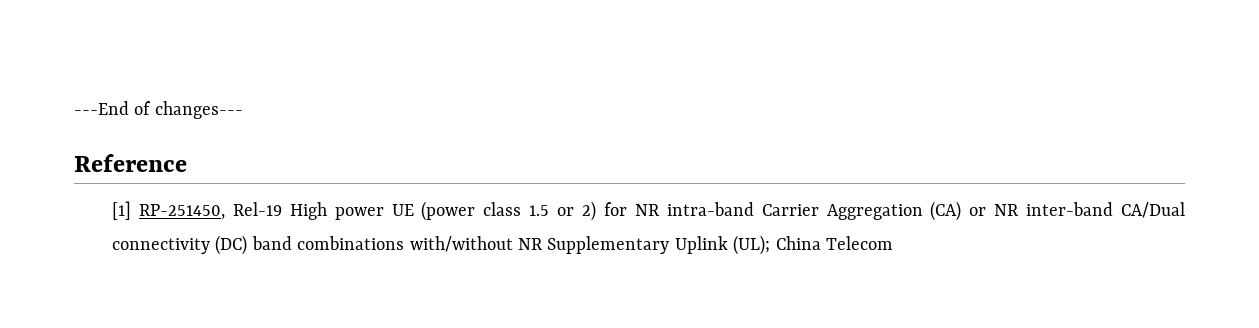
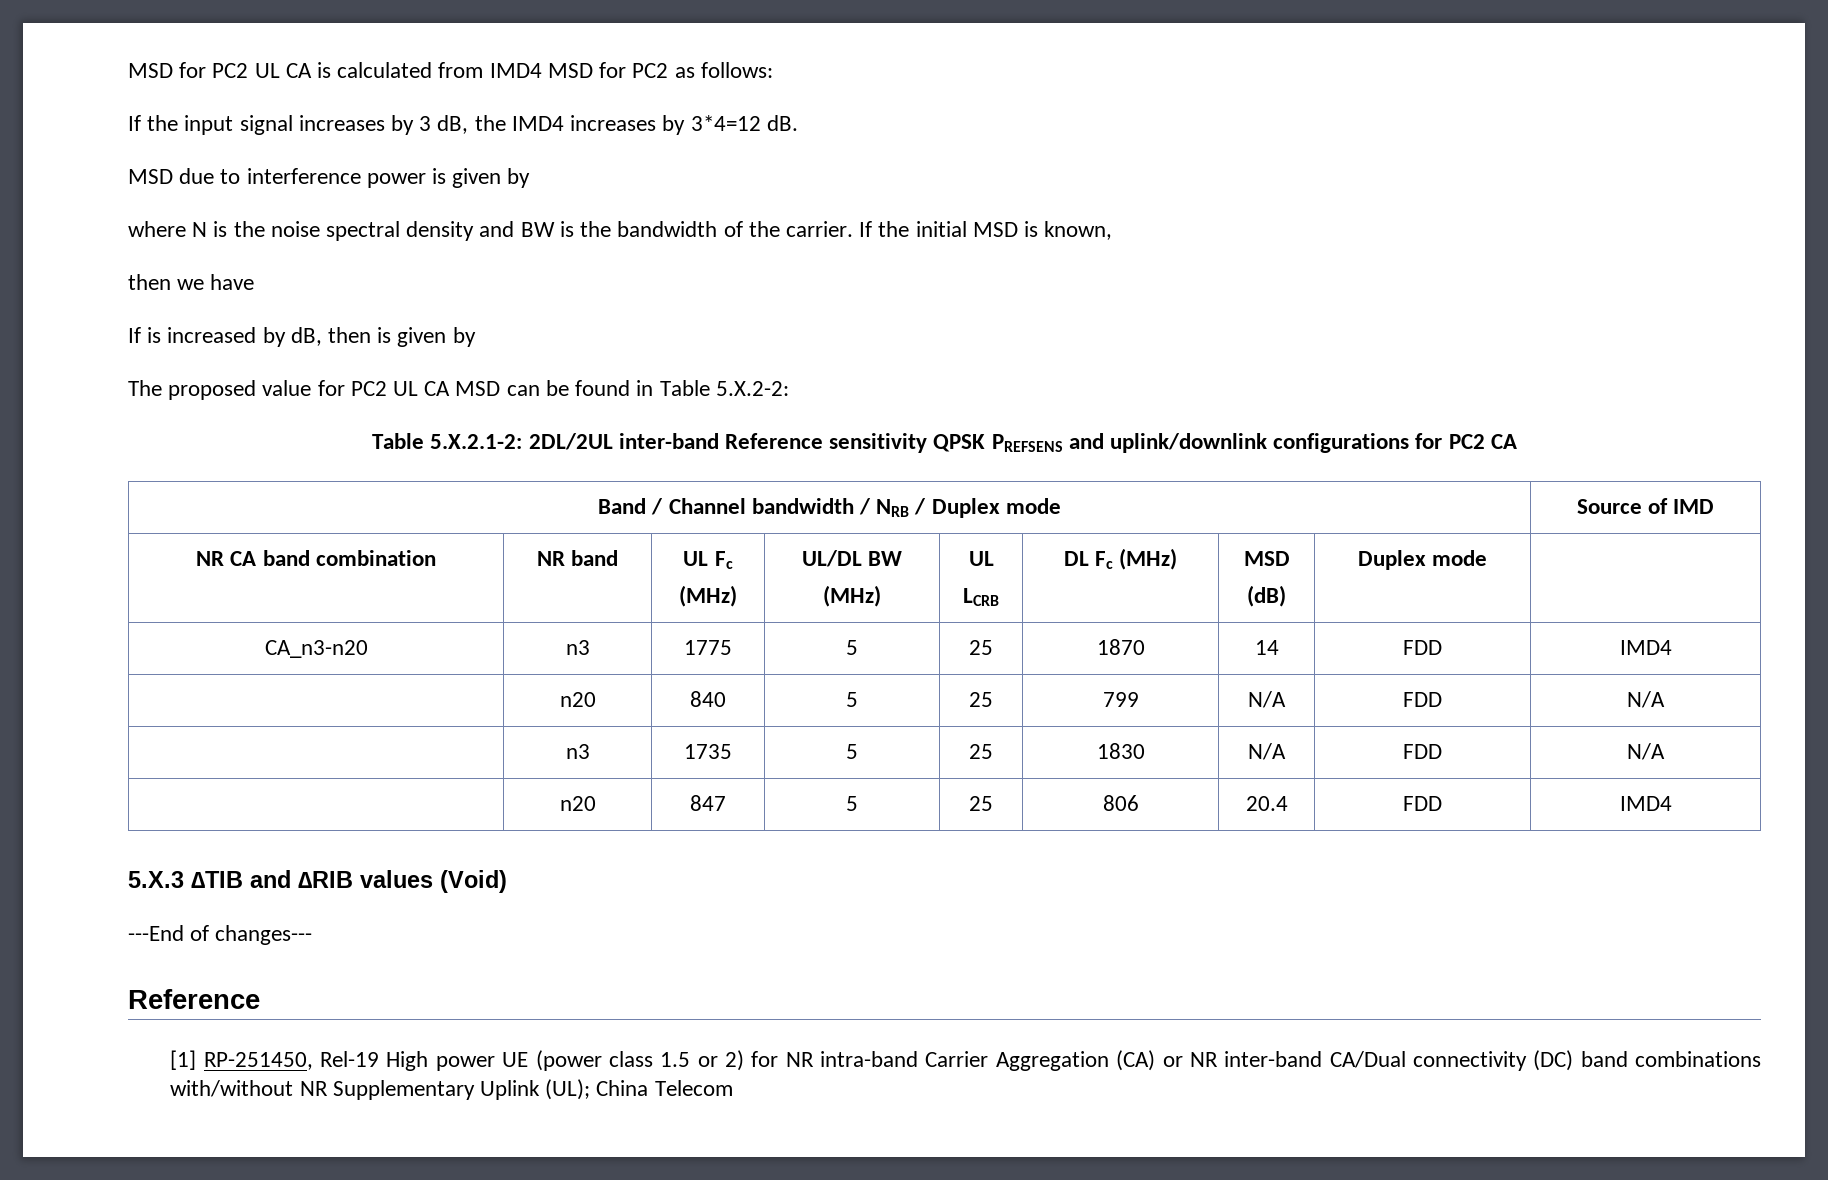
(74, 108) none -> [128,62,773,78] [128,115,798,135] [128,168,531,188] [128,221,1113,241] [128,274,255,290] [128,327,476,347] [128,380,789,400] [372,433,1517,453] [598,498,1061,518] [1576,498,1715,514] [196,550,436,566] [536,550,619,566] [683,551,733,569] [679,585,737,607] [801,550,903,567] [823,585,881,607] [968,551,994,566] [963,588,999,606] [1063,548,1178,570] [1243,551,1290,566] [1247,585,1286,607] [1357,550,1488,570] [264,640,368,658] [565,640,590,655] [684,640,732,655] [846,640,858,655] [969,640,993,655] [1096,639,1145,655] [1254,640,1279,655] [1403,640,1442,655] [1619,640,1672,655] [559,692,596,707] [690,691,726,707] [846,692,858,707] [969,692,993,707] [1102,692,1139,707] [1248,691,1286,708] [1403,692,1442,707] [1627,691,1665,708] [565,744,590,759] [684,744,732,759] [846,744,858,759] [969,744,993,759] [1096,743,1145,759] [1248,743,1286,760] [1403,744,1442,759] [1627,743,1665,760] [559,796,596,811] [690,795,726,811] [846,796,858,811] [969,796,993,811] [1102,795,1139,811] [1245,796,1288,811] [1403,796,1442,811] [1619,796,1672,811] [128,870,507,893] MSD for PC2 UL CA is calculated from IMD4 MSD for PC2 as follows: // If the input signal increases by 3 dB, the IMD4 increases by 3*4=12 dB. // MSD due to interference power is given by // where N is the noise spectral density and BW is the bandwidth of the carrier. If the initial MSD is known, // then we have // If is increased by dB, then is given by // The proposed value for PC2 UL CA MSD can be found in Table 5.X.2-2: // Table 5.X.2.1-2: 2DL/2UL inter-band Reference sensitivity QPSK PREFSENS and uplink/downlink configurations for PC2 CA // Band / Channel bandwidth / NRB / Duplex mode | Source of IMD // NR CA band combination | NR band | UL Fc // (MHz) | UL/DL BW // (MHz) | UL // LCRB | DL Fc (MHz) | MSD // (dB) | Duplex mode | // CA_n3-n20 | n3 | 1775 | 5 | 25 | 1870 | 14 | FDD | IMD4 // | n20 | 840 | 5 | 25 | 799 | N/A | FDD | N/A // | n3 | 1735 | 5 | 25 | 1830 | N/A | FDD | N/A // | n20 | 847 | 5 | 25 | 806 | 20.4 | FDD | IMD4 // 5.X.3 ∆TIB and ∆RIB values (Void) //

